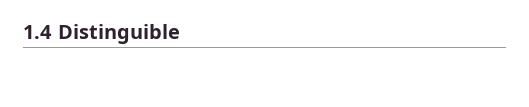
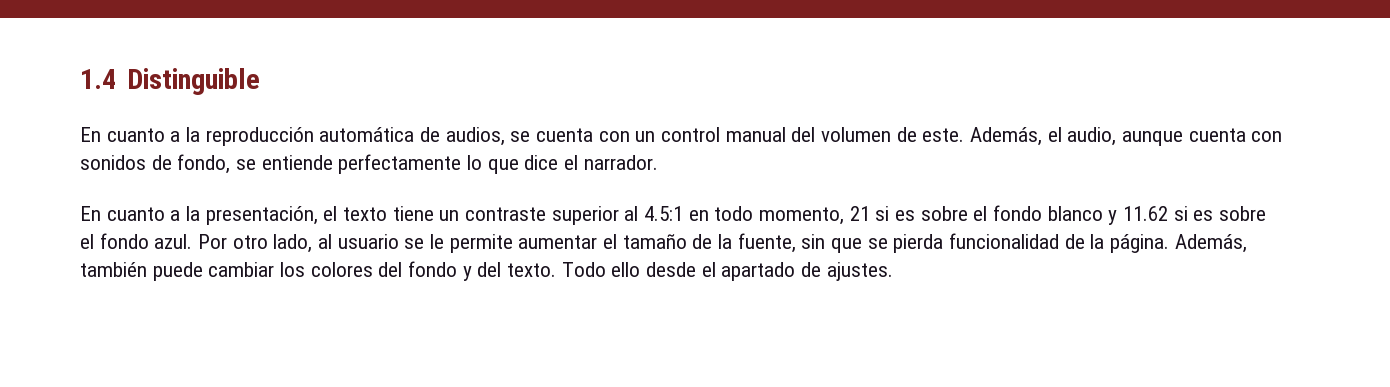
(181, 34) none -> [80,127,1283,146] [80,154,658,174] [80,205,1267,225] [80,233,1247,253] [80,261,893,281] // En cuanto a la reproducción automática de audios, se cuenta con un control manual del volumen de este. Además, el audio, aunque cuenta con sonidos de fondo, se entiende perfectamente lo que dice el narrador. // En cuanto a la presentación, el texto tiene un contraste superior al 4.5:1 en todo momento, 21 si es sobre el fondo blanco y 11.62 si es sobre el fondo azul. Por otro lado, al usuario se le permite aumentar el tamaño de la fuente, sin que se pierda funcionalidad de la página. Además, también puede cambiar los colores del fondo y del texto. Todo ello desde el apartado de ajustes.

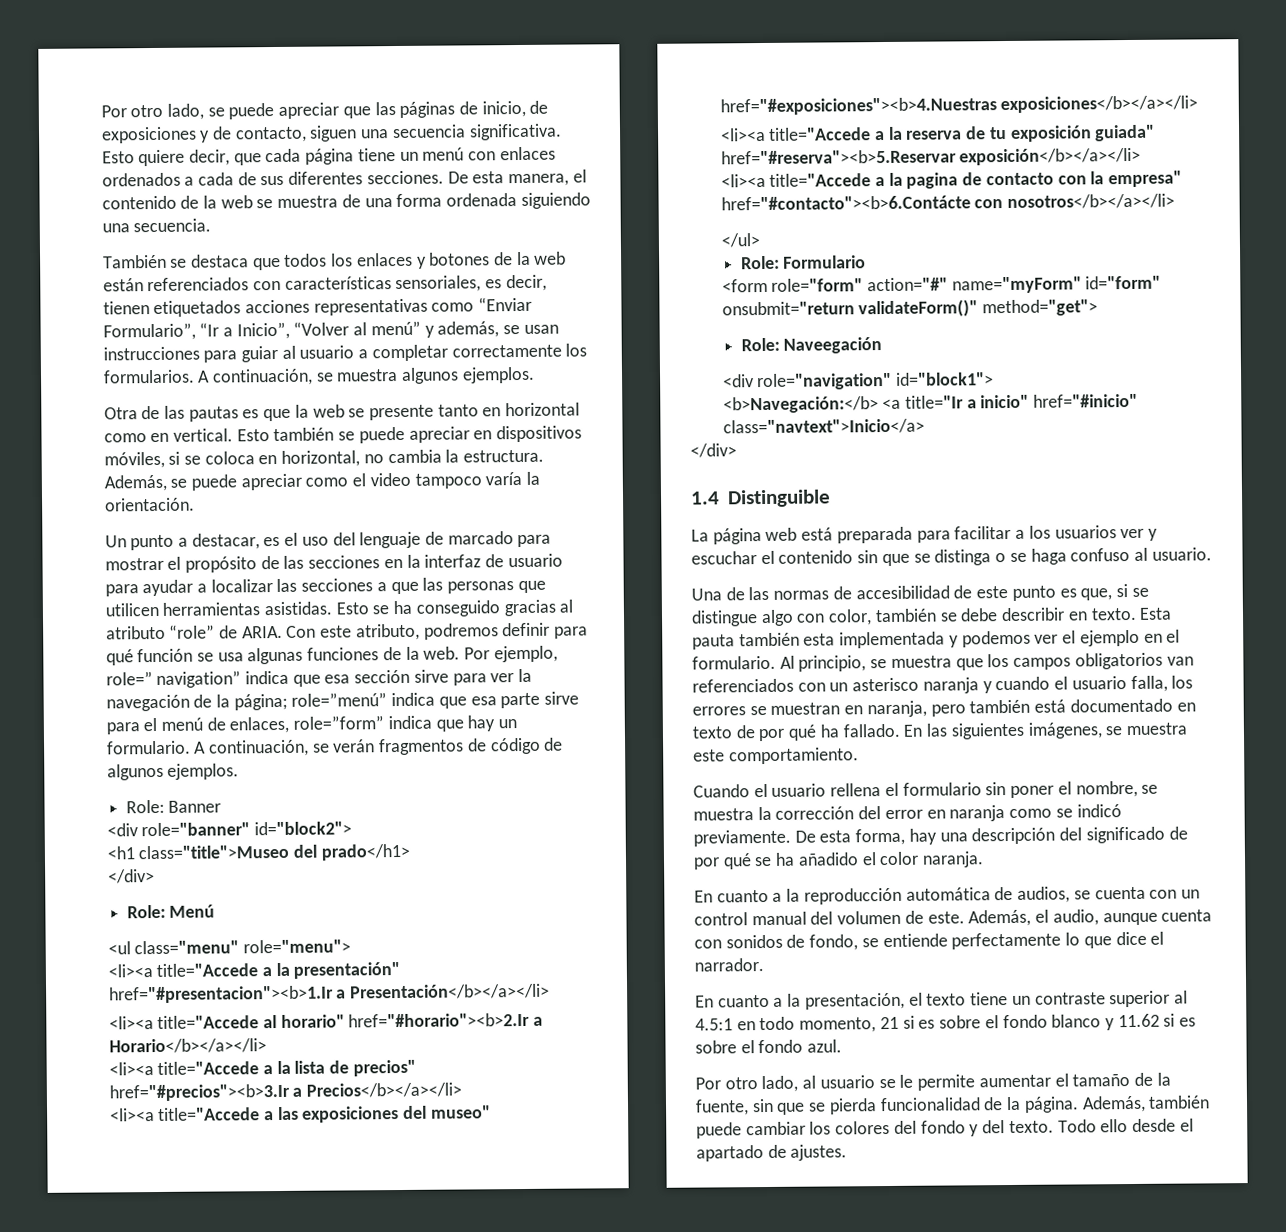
[80,68,260,95] 1.4 Distinguible -> [100,100,549,120] [100,123,562,144] [101,146,556,167] [101,169,587,187] [101,192,591,210] [101,218,212,233] [102,251,567,271] [102,274,547,293] [102,296,533,318] [102,320,559,341] [102,343,588,363] [102,366,535,386] [103,402,581,422] [103,425,583,444] [103,449,545,469] [103,471,541,492] [104,497,195,512] [104,531,552,551] [104,553,563,573] [104,577,546,597] [104,599,574,617] [105,622,589,641] [105,645,558,666] [105,668,533,688] [105,691,580,712] [105,715,518,735] [106,737,564,757] [106,763,240,781] [125,799,222,814] [106,821,352,837] [106,843,410,861] [107,869,155,884] [126,904,216,919] [107,939,351,955] [107,961,401,979] [108,983,550,1004] [108,1012,544,1030] [108,1038,267,1054] [108,1059,416,1077] [108,1082,462,1102] [109,1105,491,1123] [719,95,1199,116] [720,124,1156,142] [720,147,1142,166] [720,170,1183,189] [720,193,1175,211] [720,233,760,248] [740,255,867,270] [721,275,1162,294] [721,299,1098,318] [740,337,883,354] [722,372,994,391] [722,393,1139,414] [722,418,925,435] [690,443,737,458] [690,489,831,508] [691,525,1158,545] [691,547,1212,567] [691,584,1149,601] [691,607,1173,627] [692,629,1181,650] [692,652,1194,672] [692,675,1194,694] [692,698,1196,718] [692,722,1187,742] [693,747,859,765] [693,780,1159,798] [693,804,1122,822] [693,826,1188,847] [693,851,985,870] Por otro lado, se puede apreciar que las páginas de inicio, de exposiciones y de contacto, siguen una secuencia significativa. Esto quiere decir, que cada página tiene un menú con enlaces ordenados a cada de sus diferentes secciones. De esta manera, el contenido de la web se muestra de una forma ordenada siguiendo una secuencia. // También se destaca que todos los enlaces y botones de la web están referenciados con características sensoriales, es decir, tienen etiquetados acciones representativas como “Enviar Formulario”, “Ir a Inicio”, “Volver al menú” y además, se usan instrucciones para guiar al usuario a completar correctamente los formularios. A continuación, se muestra algunos ejemplos. // Otra de las pautas es que la web se presente tanto en horizontal como en vertical. Esto también se puede apreciar en dispositivos móviles, si se coloca en horizontal, no cambia la estructura. Además, se puede apreciar como el video tampoco varía la orientación. // Un punto a destacar, es el uso del lenguaje de marcado para mostrar el propósito de las secciones en la interfaz de usuario para ayudar a localizar las secciones a que las personas que utilicen herramientas asistidas. Esto se ha conseguido gracias al atributo “role” de ARIA. Con este atributo, podremos definir para qué función se usa algunas funciones de la web. Por ejemplo, role=” navigation” indica que esa sección sirve para ver la navegación de la página; role=”menú” indica que esa parte sirve para el menú de enlaces, role=”form” indica que hay un formulario. A continuación, se verán fragmentos de código de algunos ejemplos. // Role: Banner // <div role="banner" id="block2"> // <h1 class="title">Museo del prado</h1> // </div> // Role: Menú // <ul class="menu" role="menu"> // <li><a title="Accede a la presentación" href="#presentacion"><b>1.Ir a Presentación</b></a></li> // <li><a title="Accede al horario" href="#horario"><b>2.Ir a Horario</b></a></li> // <li><a title="Accede a la lista de precios" href="#precios"><b>3.Ir a Precios</b></a></li> // <li><a title="Accede a las exposiciones del museo" href="#exposiciones"><b>4.Nuestras exposiciones</b></a></li> // <li><a title="Accede a la reserva de tu exposición guiada" href="#reserva"><b>5.Reservar exposición</b></a></li> // <li><a title="Accede a la pagina de contacto con la empresa" href="#contacto"><b>6.Contácte con nosotros</b></a></li> // </ul> // Role: Formulario // <form role="form" action="#" name="myForm" id="form" onsubmit="return validateForm()" method="get"> // Role: Naveegación // <div role="navigation" id="block1"> // <b>Navegación:</b> <a title="Ir a inicio" href="#inicio" class="navtext">Inicio</a> // </div> // 1.4 Distinguible // La página web está preparada para facilitar a los usuarios ver y escuchar el contenido sin que se distinga o se haga confuso al usuario. // Una de las normas de accesibilidad de este punto es que, si se distingue algo con color, también se debe describir en texto. Esta pauta también esta implementada y podemos ver el ejemplo en el formulario. Al principio, se muestra que los campos obligatorios van referenciados con un asterisco naranja y cuando el usuario falla, los errores se muestran en naranja, pero también está documentado en texto de por qué ha fallado. En las siguientes imágenes, se muestra este comportamiento. // Cuando el usuario rellena el formulario sin poner el nombre, se muestra la corrección del error en naranja como se indicó previamente. De esta forma, hay una descripción del significado de por qué se ha añadido el color naranja.
(193, 241) none -> (843, 1046) //

